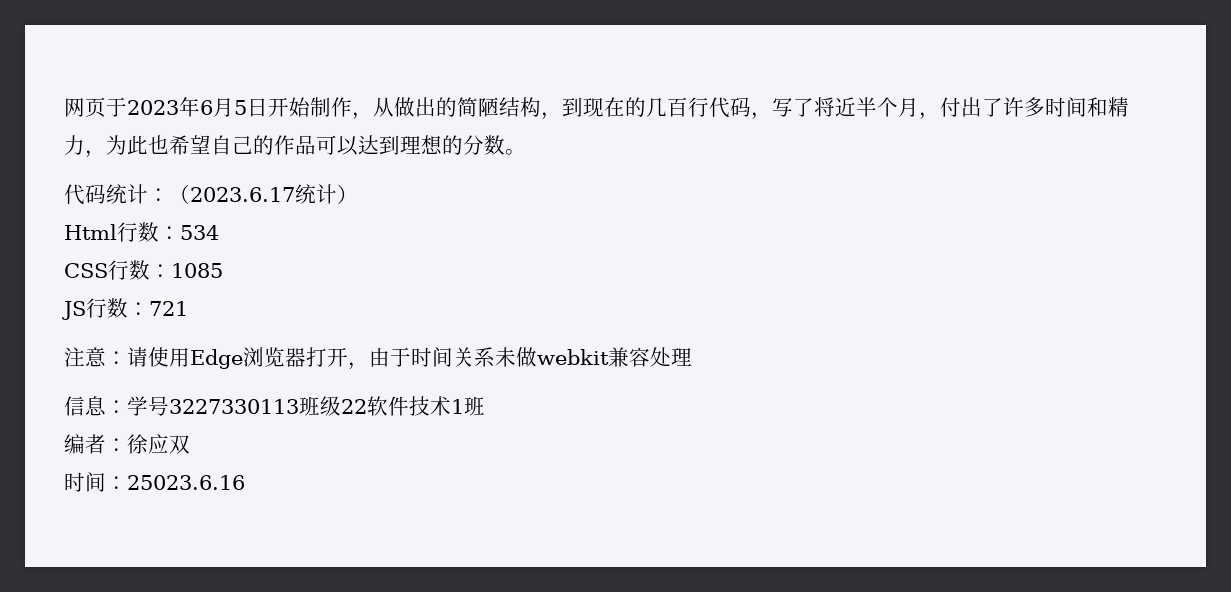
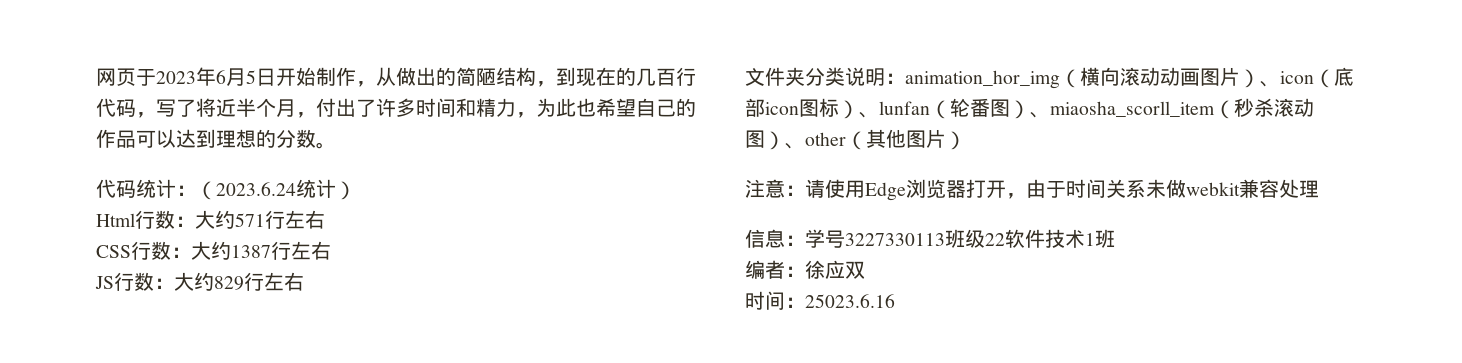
[190,187,295,202] 2023.6.17 -> [216,182,296,196] 2023.6.24
[180,225,219,240] 534 -> [195,210,325,229] 大约571行左右
[171,263,223,278] 1085 -> [191,241,331,260] 大约1387行左右
[149,301,188,316] 721 -> [174,272,304,291] [745,67,1354,89] [745,98,1314,119] [745,129,966,150] 大约829行左右 // 文件夹分类说明：animation_hor_img（横向滚动动画图片）、icon（底部icon图标）、lunfan（轮番图）、miaosha_scorll_item（秒杀滚动图）、other（其他图片）

